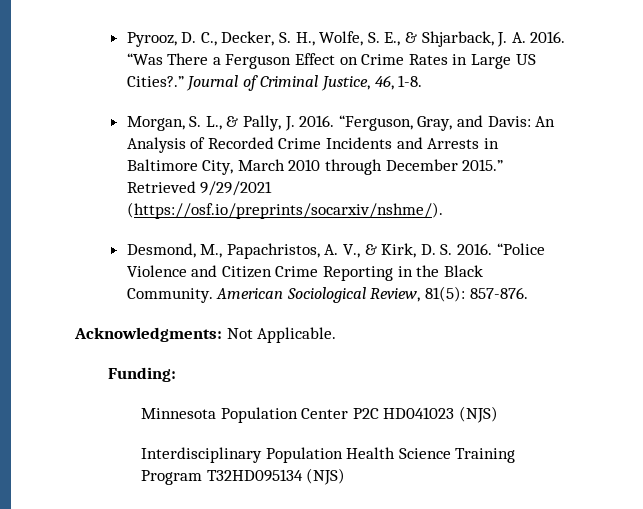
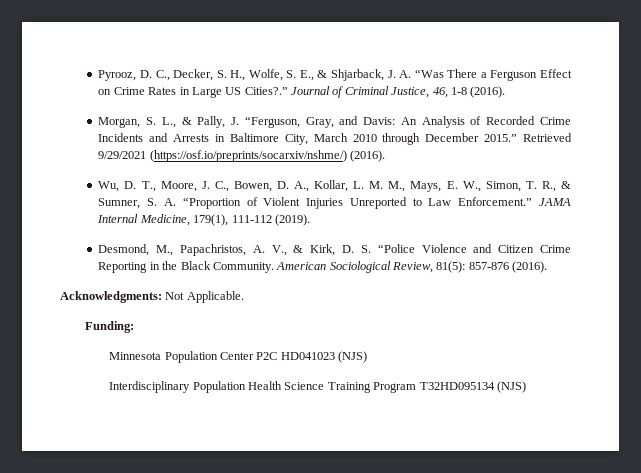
[530,31,566,43] 2016. -> (412, 74) none
[398,75,423,87] 1-8. -> [450,86,506,98] 1-8 (2016).
[299,115,335,127] 2016. -> (240, 121) none
[126,202,443,219] (https://osf.io/preprints/socarxiv/nshme/). -> [149,150,386,162] [98,180,571,192] [98,197,572,209] [97,214,310,226] (https://osf.io/preprints/socarxiv/nshme/) (2016). // Wu, D. T., Moore, J. C., Bowen, D. A., Kollar, L. M. M., Mays, E. W., Simon, T. R., & Sumner, S. A. “Proportion of Violent Injuries Unreported to Law Enforcement.” JAMA Internal Medicine, 179(1), 111-112 (2019).
[457,243,493,255] 2016. -> (371, 249) none
[469,287,528,299] 857-876. -> [468,261,548,273] 857-876 (2016).

